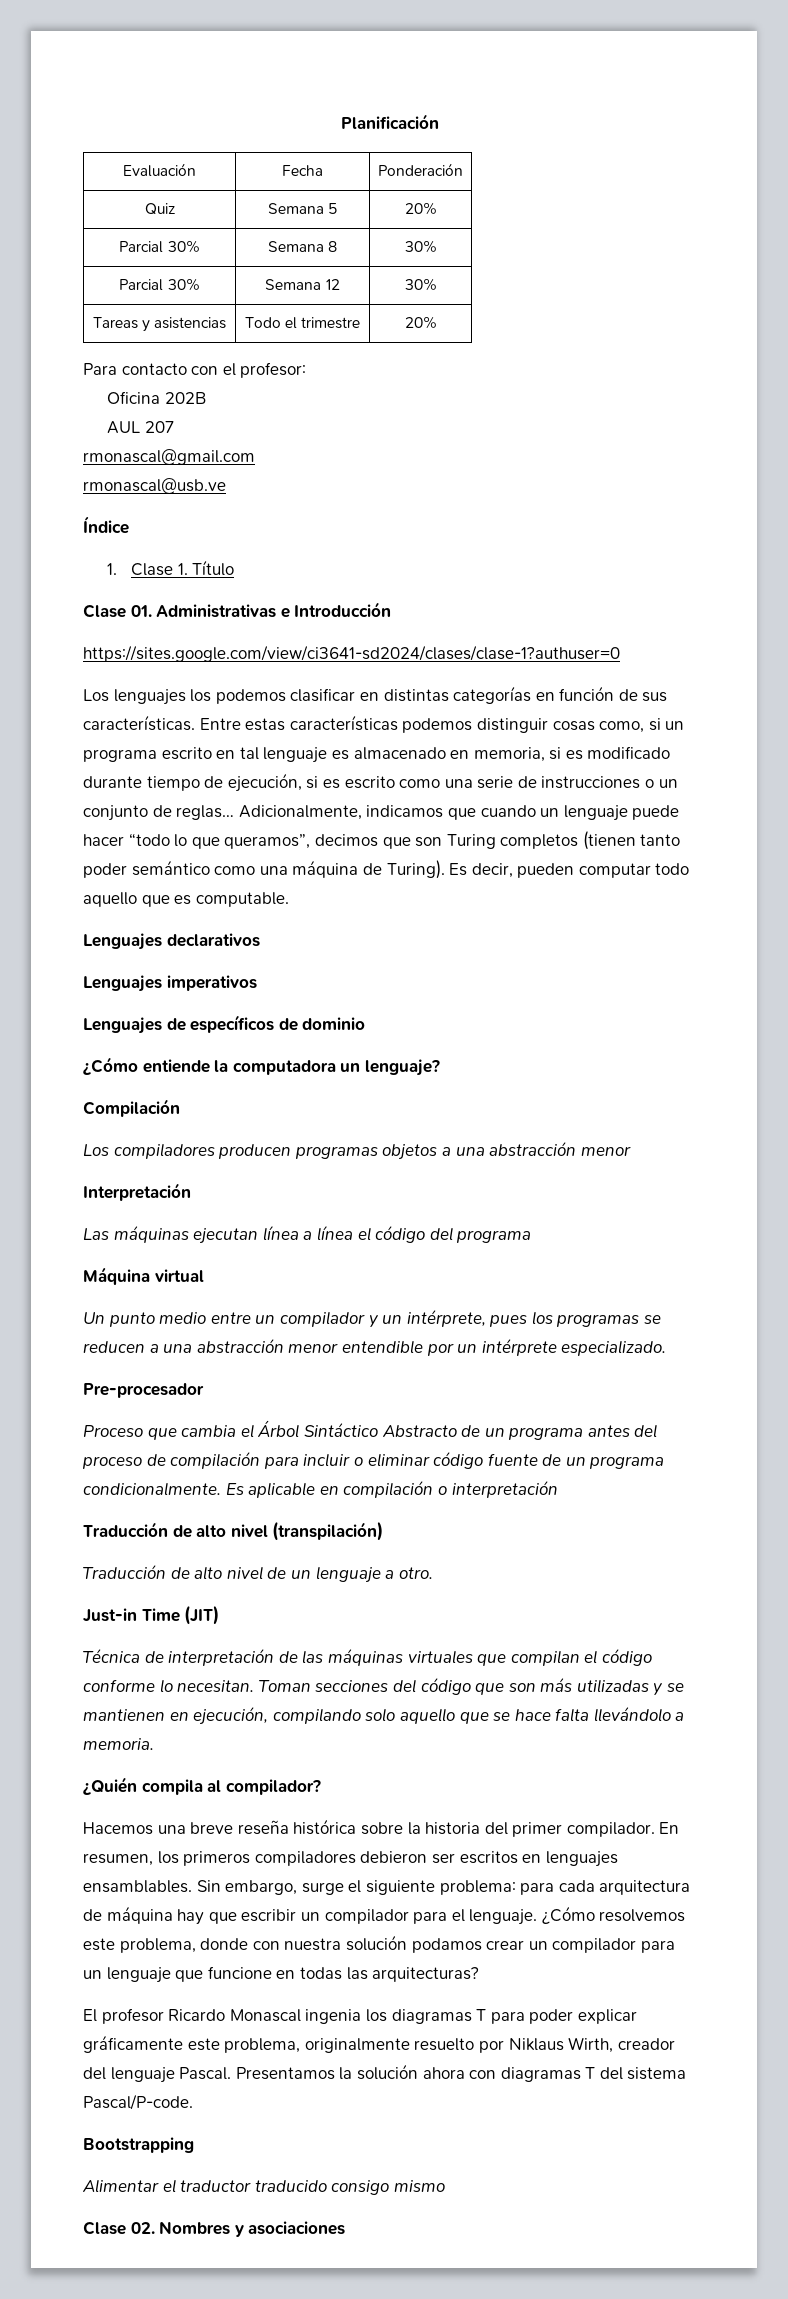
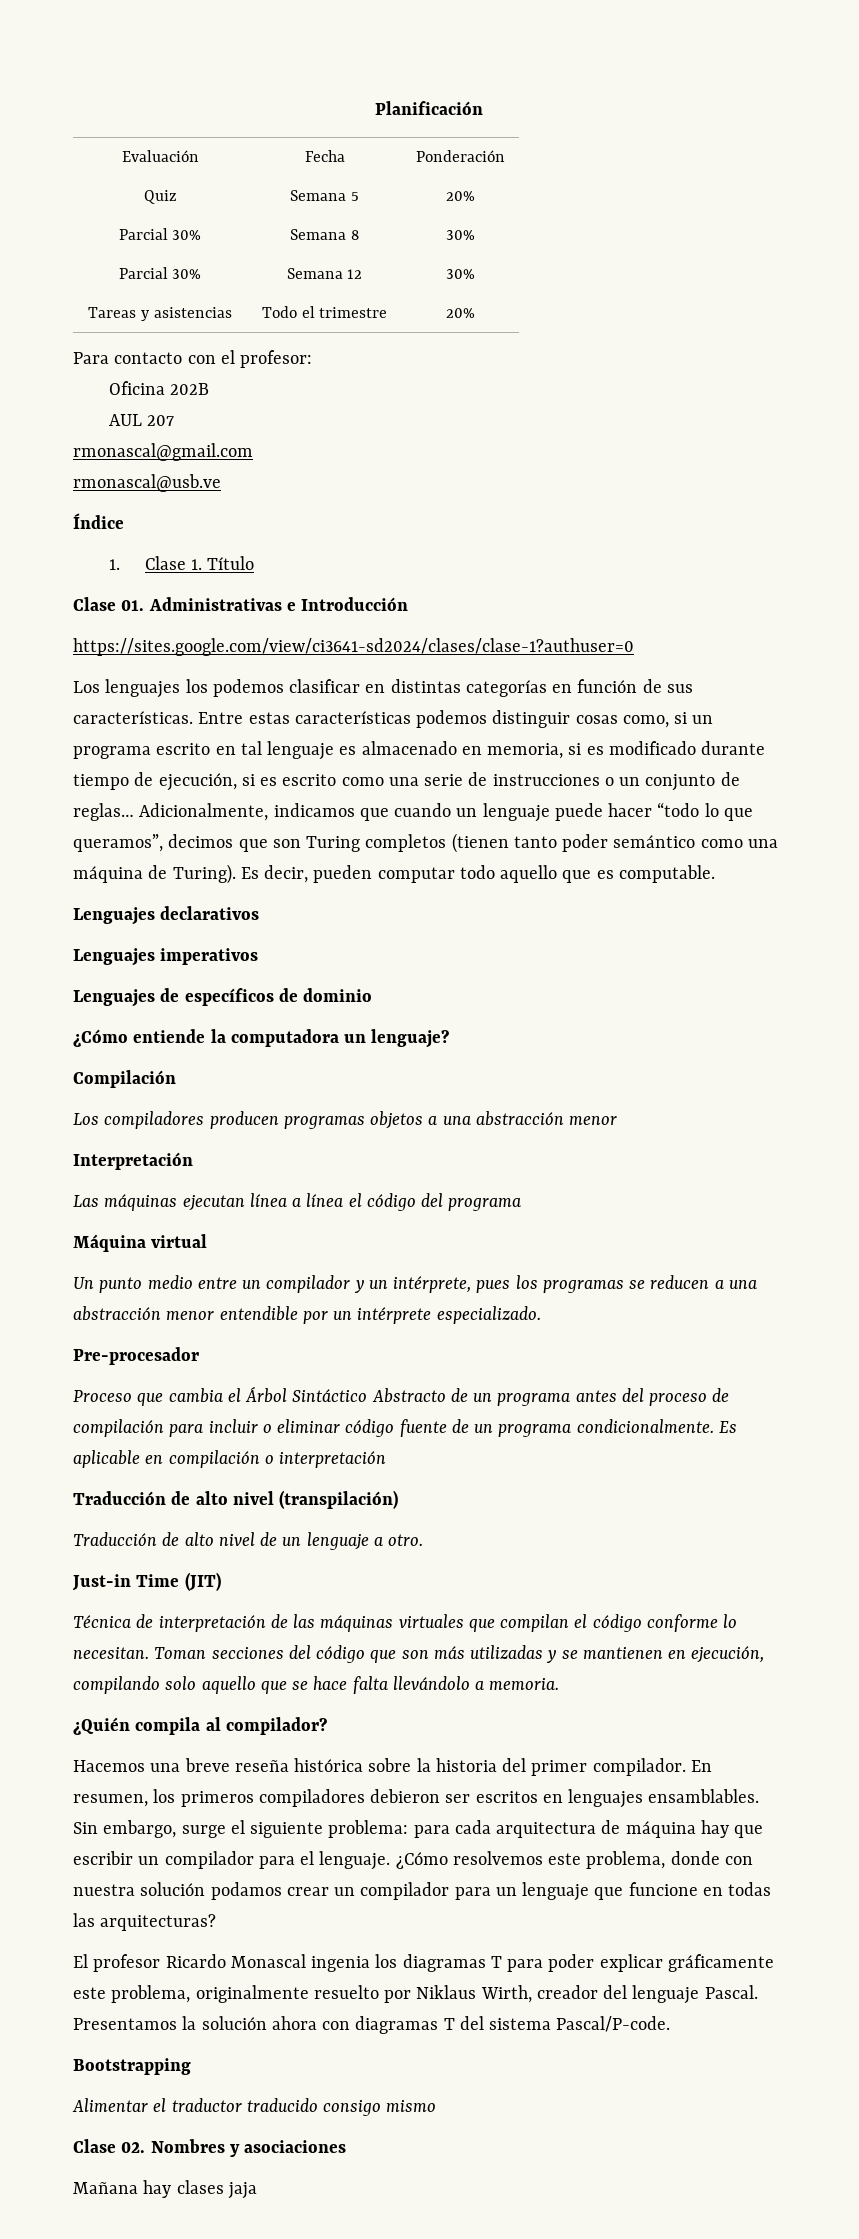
(346, 2228) none -> [73,2180,257,2199] // Mañana hay clases jaja

